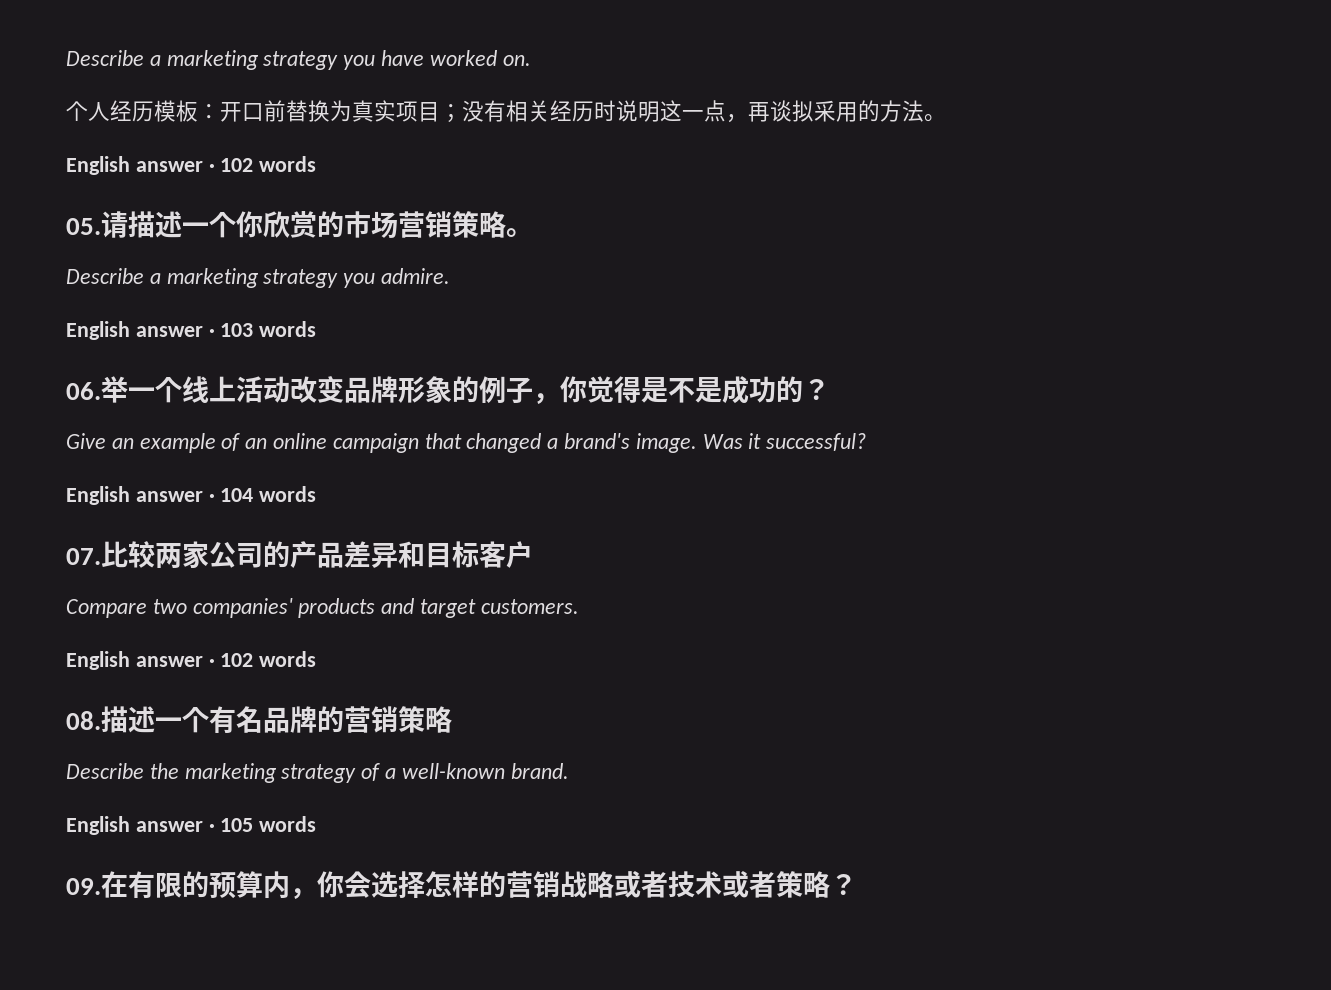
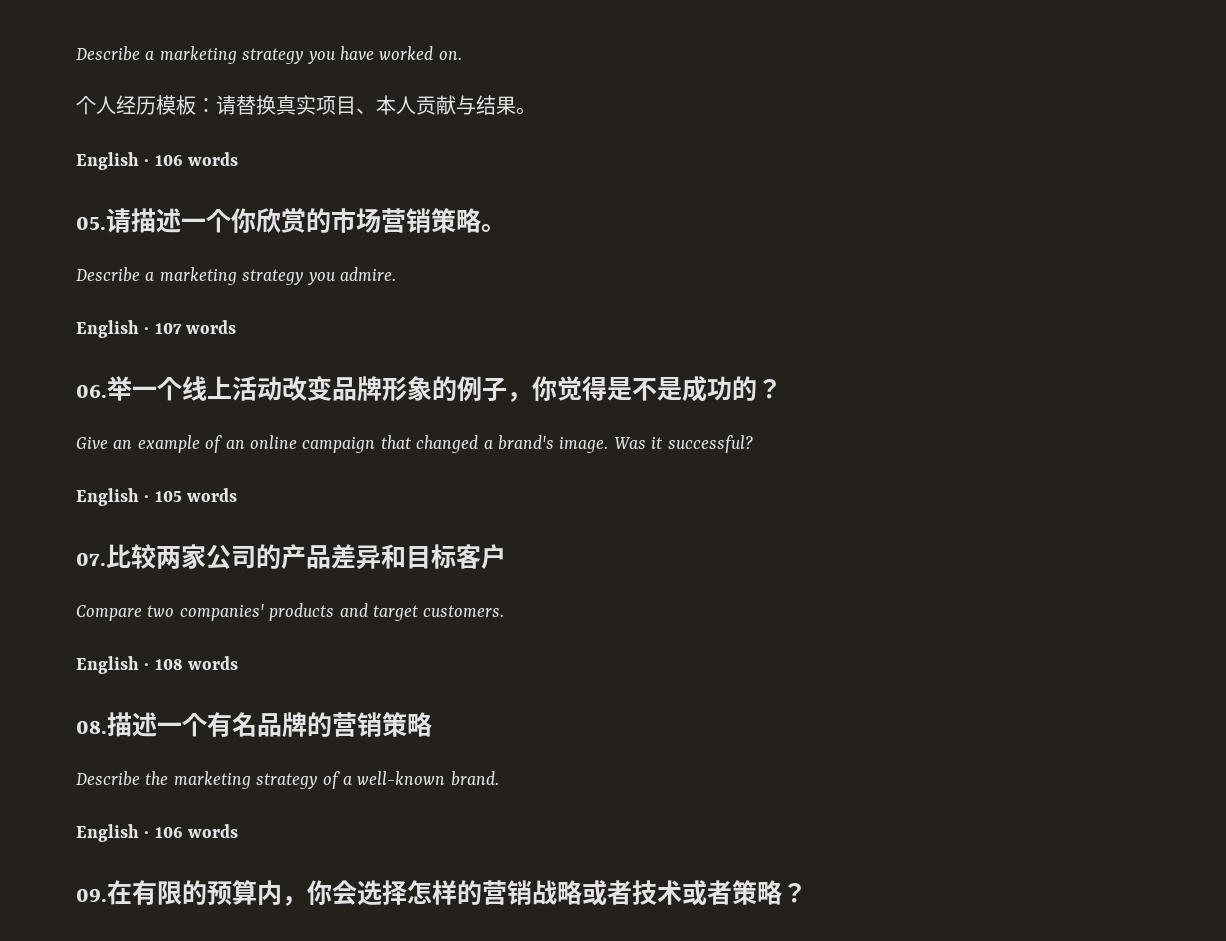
[220,100,924,123] 开口前替换为真实项目；没有相关经历时说明这一点，再谈拟采用的方法 -> [216,95,516,115] 请替换真实项目、本人贡献与结果
[135,158,254,172] answer · 102 -> [144,155,183,166] · 106
[135,323,254,337] answer · 103 -> [144,323,182,334] · 107
[135,488,254,502] answer · 104 -> [144,491,182,502] · 105
[135,653,254,667] answer · 102 -> [144,659,183,670] · 108
[135,818,254,832] answer · 105 -> [144,827,183,838] · 106

